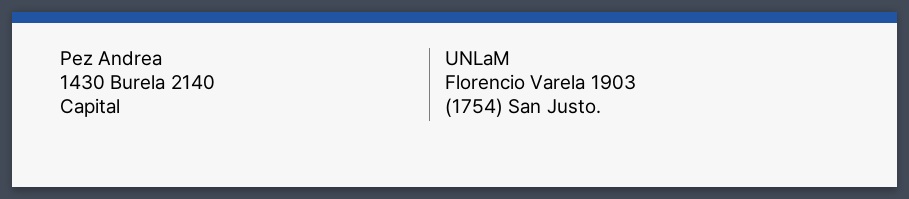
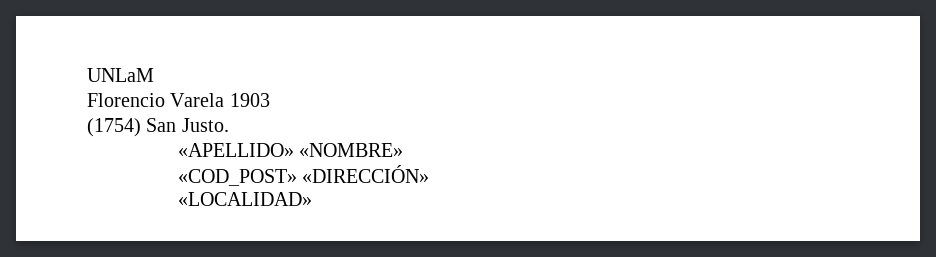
[60,51,163,66] [60,75,215,90] [60,98,120,117] Pez Andrea // 1430 Burela 2140 // Capital // -> (87, 75) none
(601, 106) none -> [177,143,404,157] [177,165,430,186] [177,192,312,206] // «APELLIDO» «NOMBRE» // «COD_POST» «DIRECCIÓN» // «LOCALIDAD»

